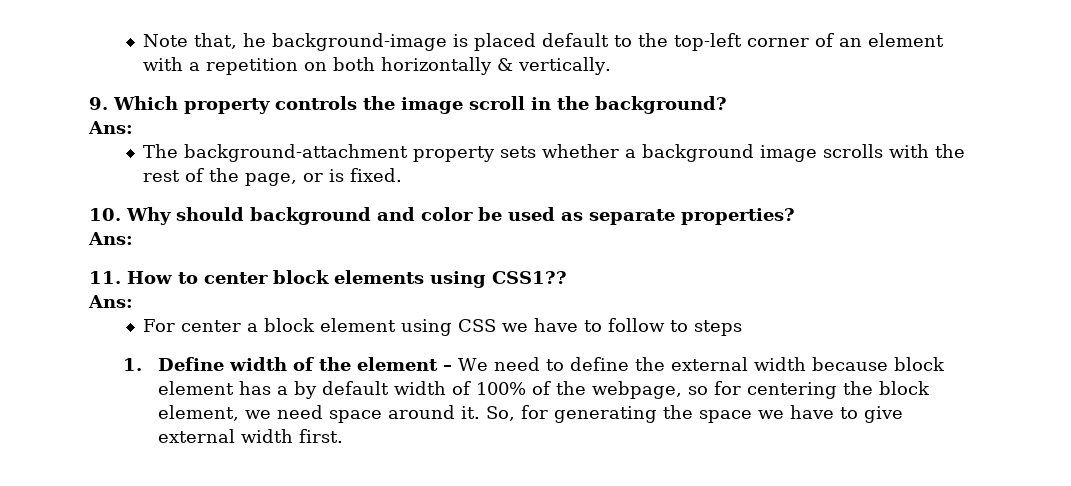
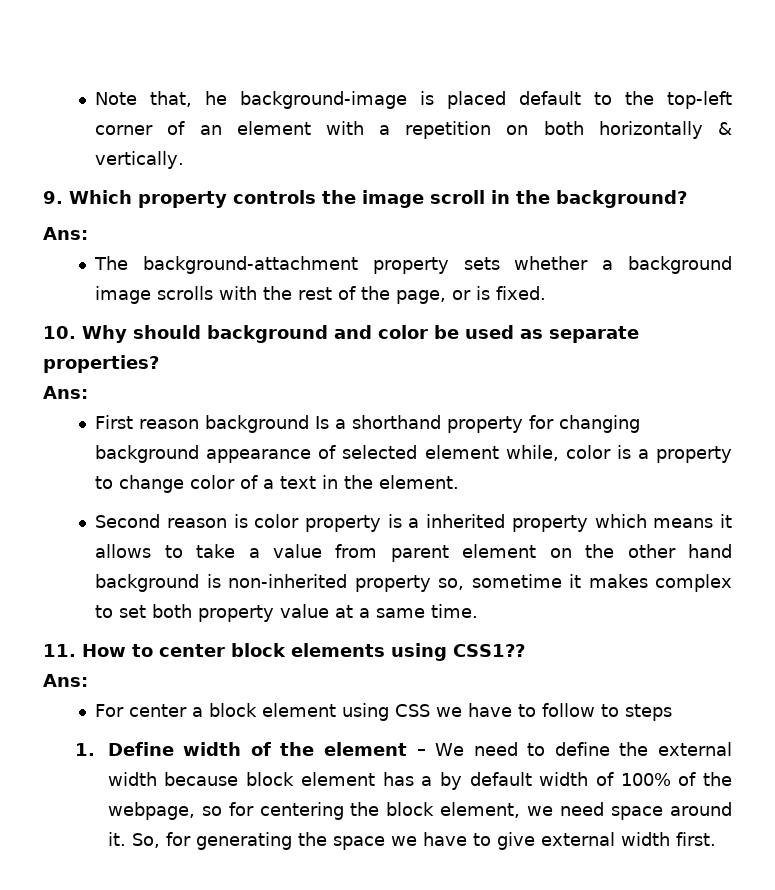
(133, 238) none -> [95,415,641,433] [95,445,733,463] [95,475,460,493] [95,514,732,532] [95,544,732,562] [95,574,732,592] [95,604,479,622] // First reason background Is a shorthand property for changing background appearance of selected element while, color is a property to change color of a text in the element. // Second reason is color property is a inherited property which means it allows to take a value from parent element on the other hand background is non-inherited property so, sometime it makes complex to set both property value at a same time.

